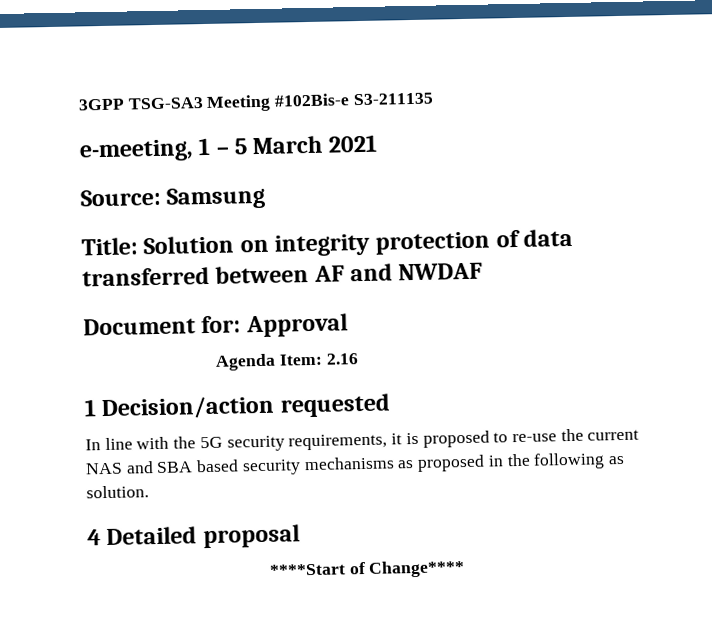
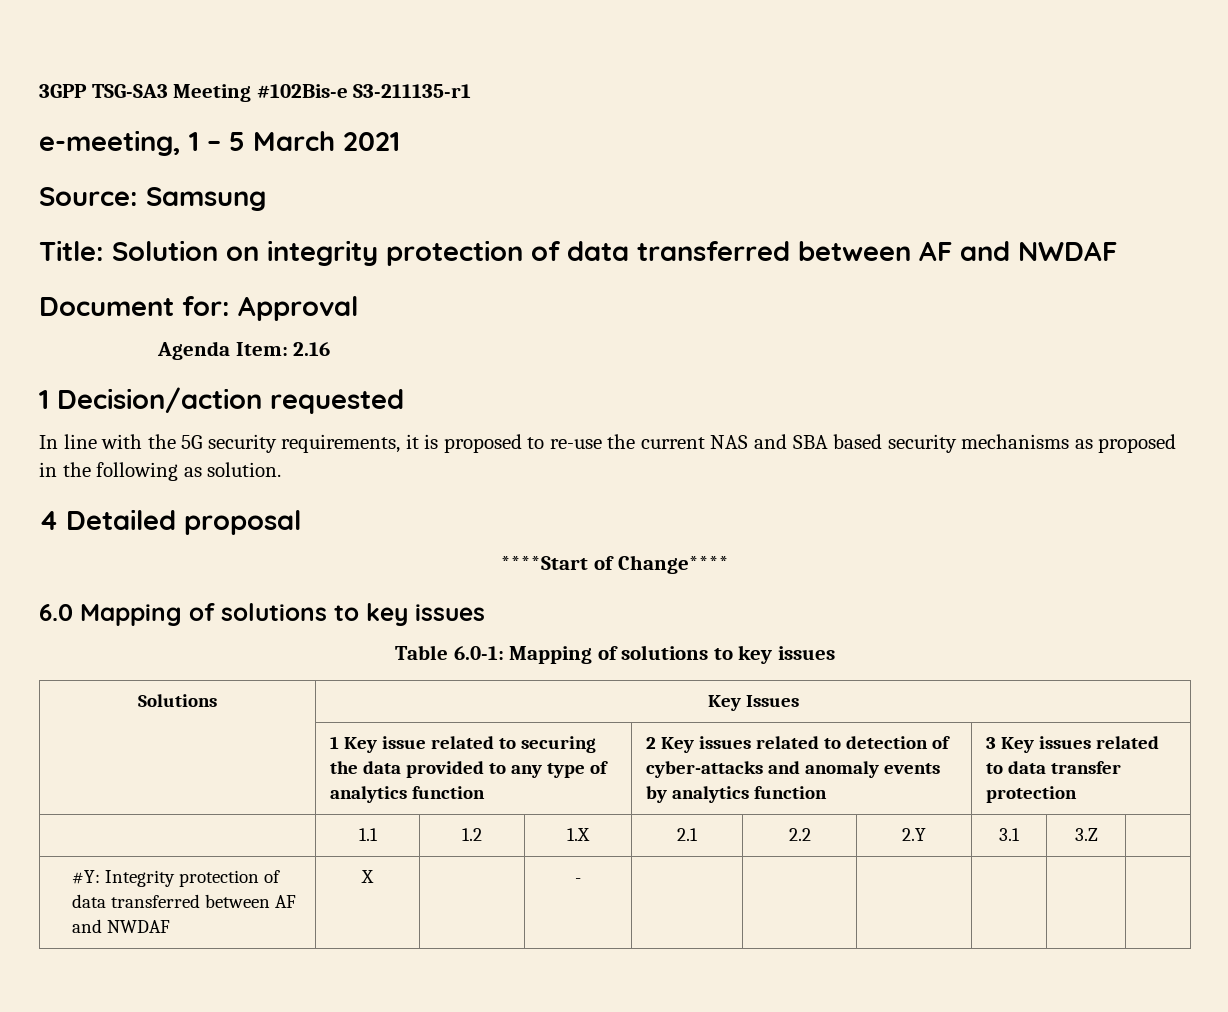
[352,92,434,106] S3-211135 -> [353,84,472,98] S3-211135-r1
(466, 569) none -> [39,603,485,626] [395,645,835,664] [138,694,217,707] [707,695,799,711] [329,736,596,753] [329,761,608,778] [329,786,485,803] [645,736,950,753] [645,761,940,778] [645,786,827,803] [985,736,1159,753] [985,761,1121,774] [985,786,1077,803] [358,828,378,841] [462,828,482,841] [567,828,591,841] [677,828,699,841] [788,828,811,841] [902,828,927,841] [999,828,1021,841] [1074,828,1098,841] [71,870,280,887] [71,894,296,908] [71,919,170,933] [361,870,374,883] [575,878,582,883] // 6.0 Mapping of solutions to key issues // Table 6.0-1: Mapping of solutions to key issues // Solutions | Key Issues // | 1 Key issue related to securing the data provided to any type of analytics function | 2 Key issues related to detection of cyber-attacks and anomaly events by analytics function | 3 Key issues related to data transfer protection // | 1.1 | 1.2 | 1.X | 2.1 | 2.2 | 2.Y | 3.1 | 3.Z | // #Y: Integrity protection of data transferred between AF and NWDAF | X | | - | | | | | |

